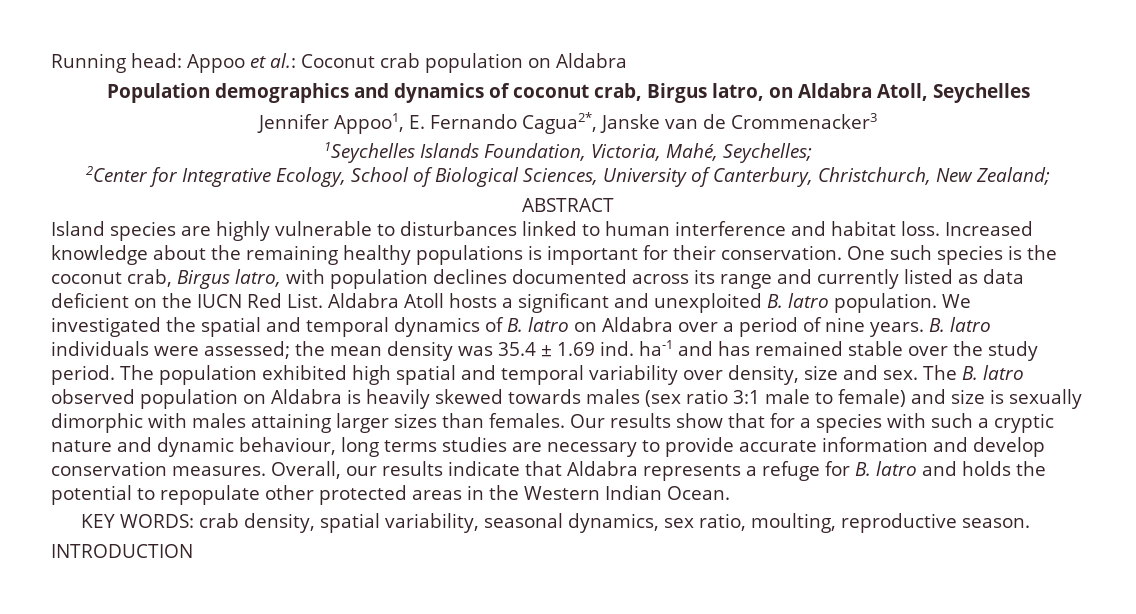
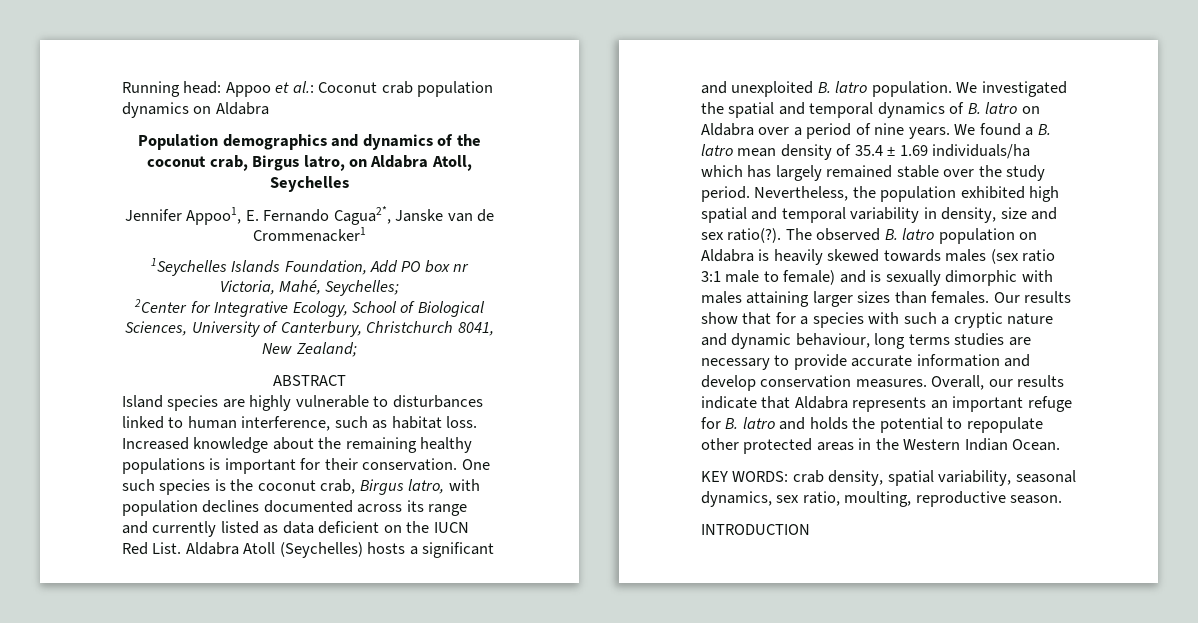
(523, 63) none -> [122,102,189,118] dynamics
(510, 90) none -> [456,134,481,146] the
[731,113,877,129] Crommenacker3 -> [253,227,366,242] Crommenacker1
(586, 152) none -> [370,260,470,273] Add PO box nr
[817,167,931,185] Christchurch, -> [366,321,494,336] Christchurch 8041,
[675,221,826,236] interference and -> [241,416,388,431] interference, such as
(444, 300) none -> [279,542,363,558] (Seychelles)
[928,317,991,332] [51,341,325,359] B. latro individuals were assessed; the -> [954,123,1051,136] [701,144,733,156] We found a B. latro
[458,346,493,356] was -> [836,144,852,156] of
[600,340,750,356] ind. ha-1 and has -> [932,144,1031,159] [701,165,822,181] individuals/ha which has largely
[120,365,154,380] The -> [754,186,876,201] Nevertheless, the
[683,370,723,380] over -> [923,207,937,219] in
[882,365,1024,380] [51,389,135,404] sex. The B. latro observed -> [701,228,935,243] sex ratio(?). The observed B. latro
[951,389,985,404] size -> (866, 276) none
[746,466,757,476] a -> [930,396,1024,412] an important

